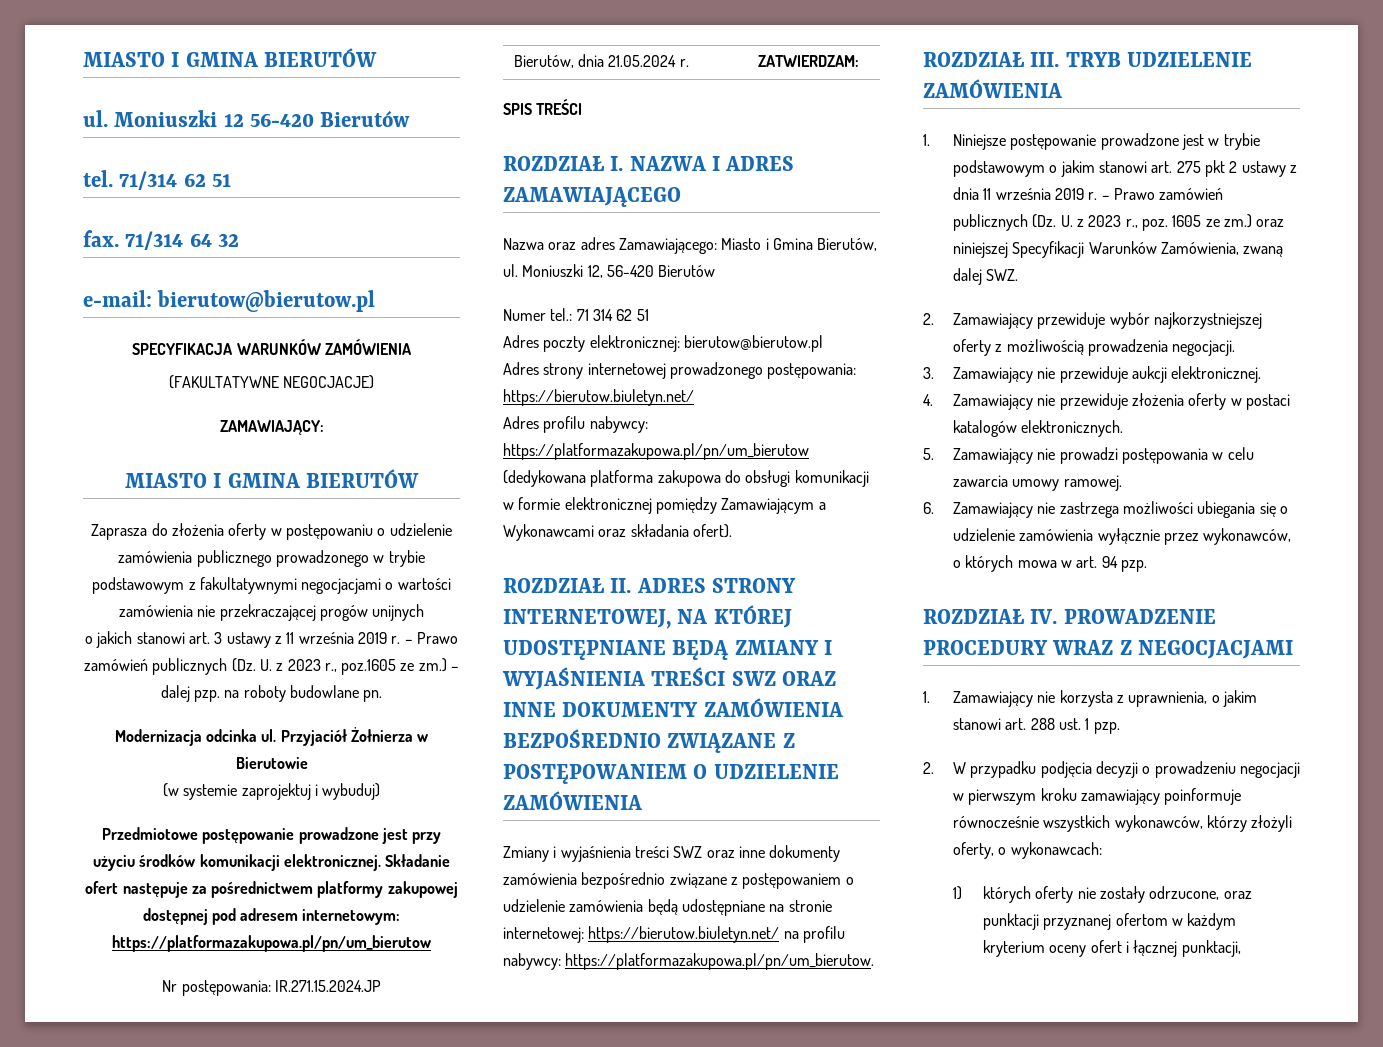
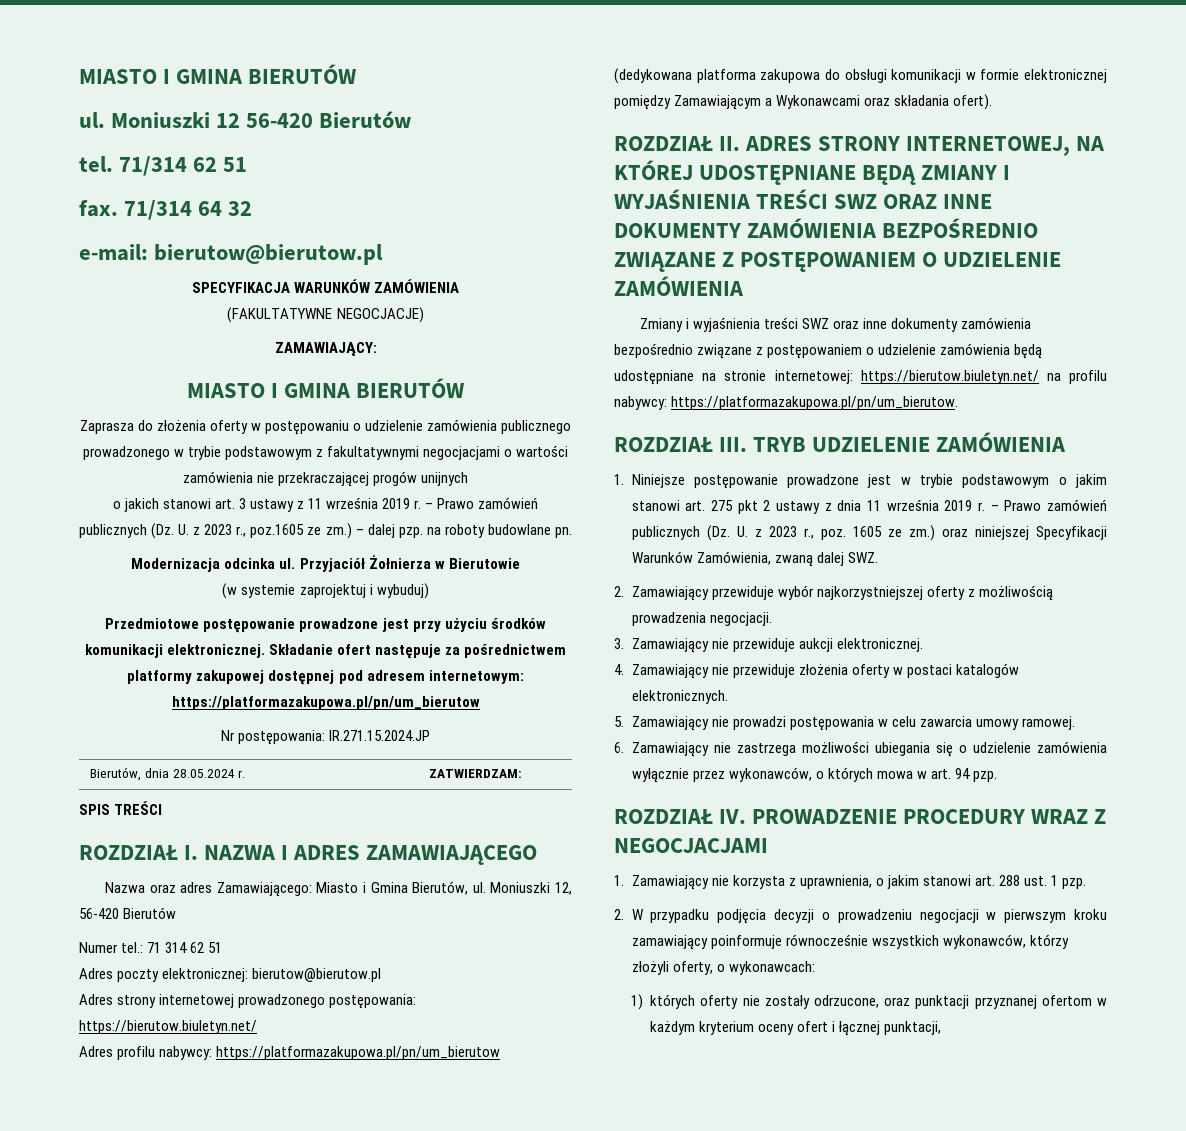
[608,55,677,67] 21.05.2024 -> [172,769,235,778] 28.05.2024

